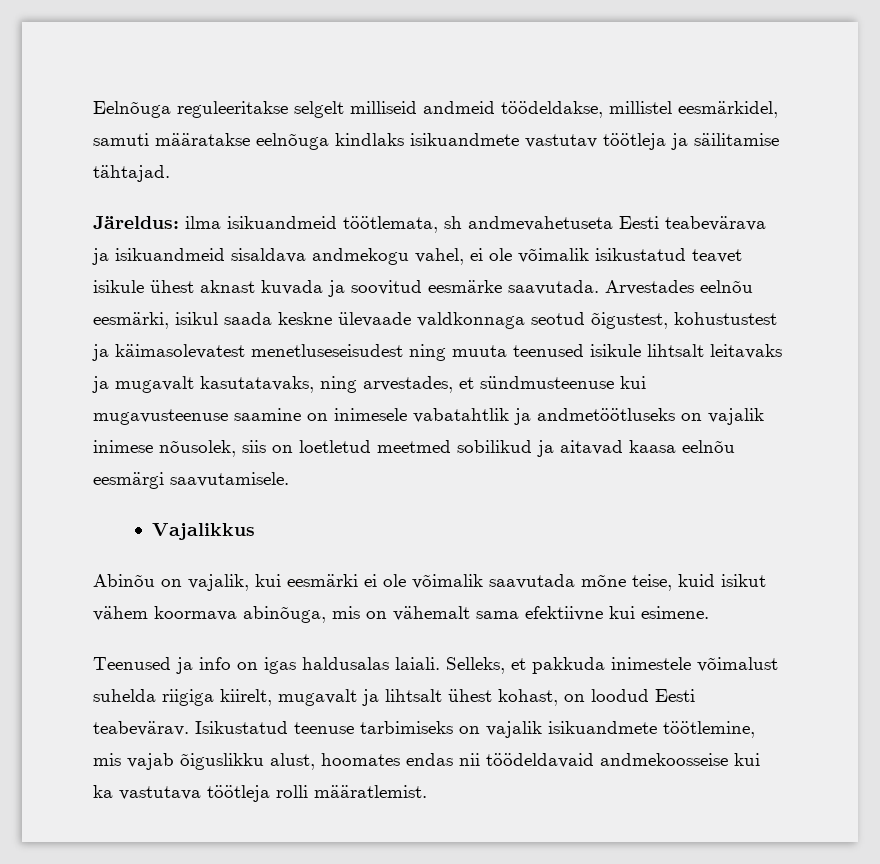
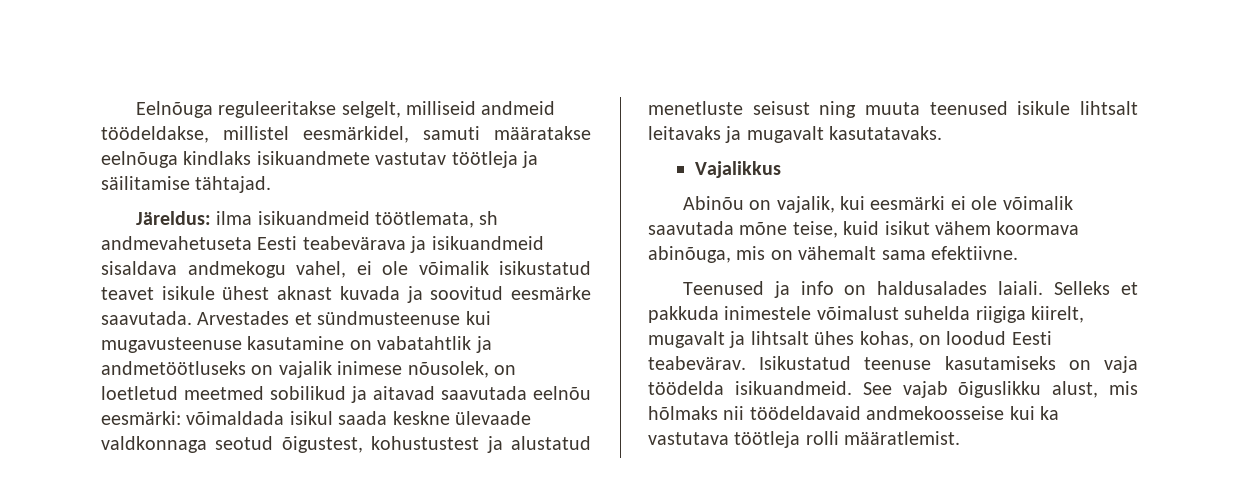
[294,101,344,118] selgelt -> [341,101,401,118] selgelt,
[700,280,753,293] [93,312,169,329] eelnõu eesmärki, -> [294,311,491,325] [101,336,492,353] [101,361,516,378] [101,386,591,403] [101,411,285,425] et sündmusteenuse kui mugavusteenuse kasutamine on vabatahtlik ja andmetöötluseks on vajalik inimese nõusolek, on loetletud meetmed sobilikud ja aitavad saavutada eelnõu eesmärki: võimaldada
[115,344,403,359] käimasolevatest menetluseseisudest -> [510,436,591,450] [648,101,810,115] alustatud menetluste seisust
[200,376,646,393] [93,408,764,425] [93,440,735,457] [93,472,289,489] kasutatavaks, ning arvestades, et sündmusteenuse kui mugavusteenuse saamine on inimesele vabatahtlik ja andmetöötluseks on vajalik inimese nõusolek, siis on loetletud meetmed sobilikud ja aitavad kaasa eelnõu eesmärgi saavutamisele. -> [829,126,943,140] kasutatavaks.
[525,606,709,621] efektiivne kui esimene. -> [931,246,1018,260] efektiivne.
[264,657,505,674] igas haldusalas laiali. Selleks, -> [877,281,1111,295] haldusalades laiali. Selleks
[448,689,558,706] ühest kohast, -> [814,331,914,348] ühes kohas,
[360,721,755,738] [93,753,121,766] tarbimiseks on vajalik isikuandmete töötlemine, mis -> [944,356,1138,373] [648,381,892,395] kasutamiseks on vaja töödelda isikuandmeid. See
[321,753,453,766] hoomates endas -> [1109,381,1138,395] [648,406,718,420] mis hõlmaks

